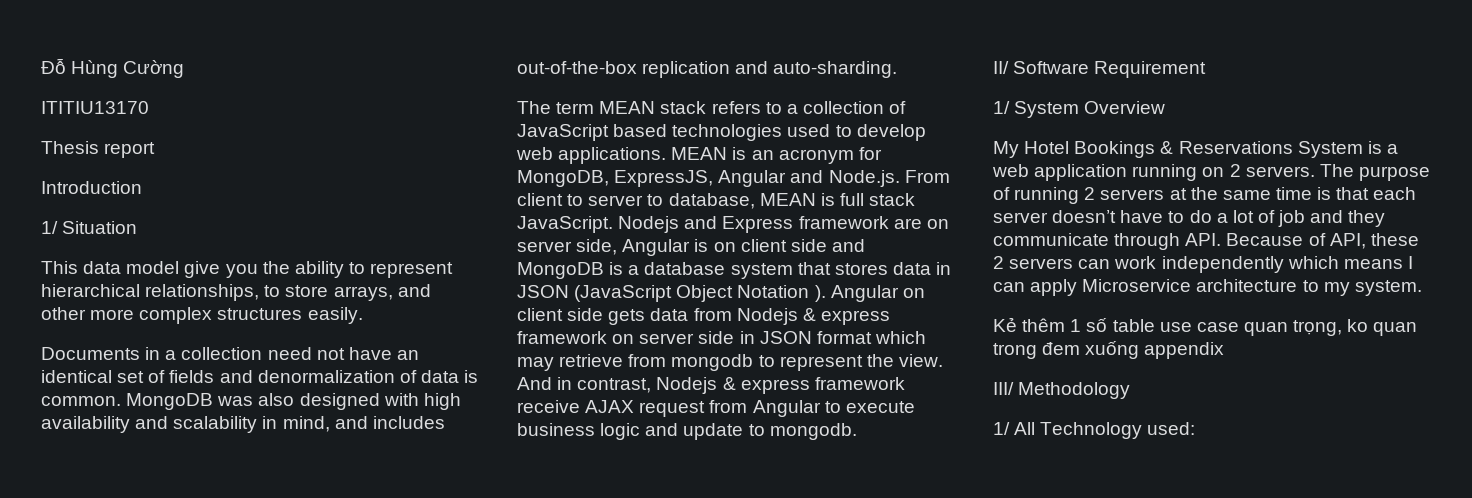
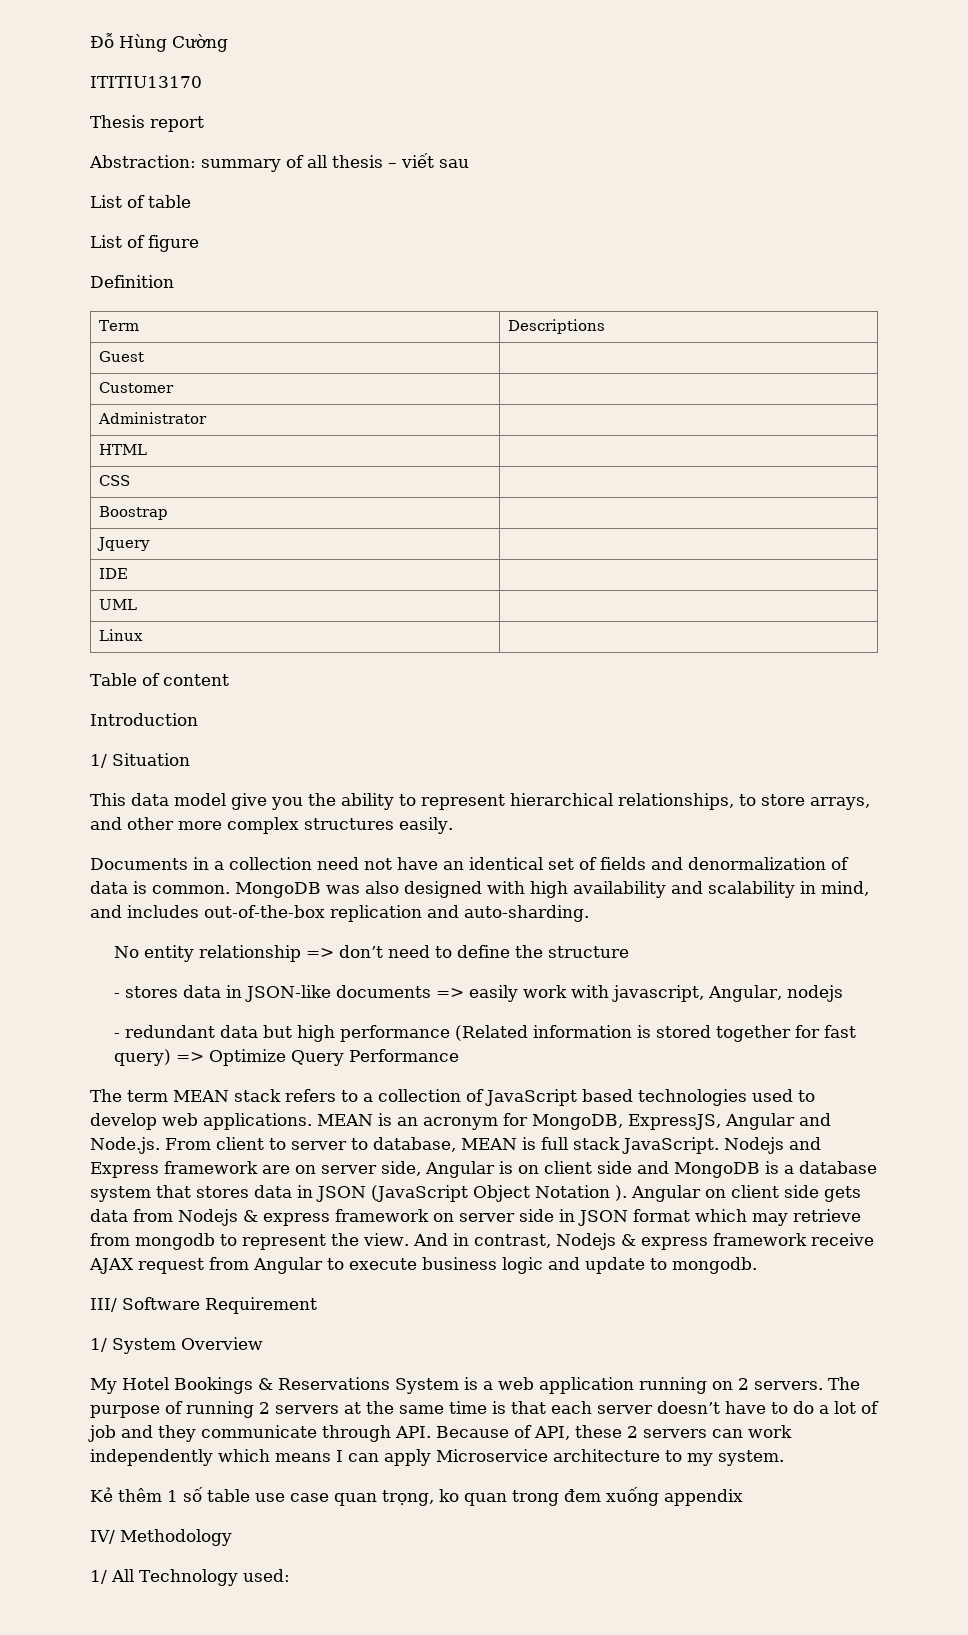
(156, 150) none -> [89,153,469,172] [90,195,191,208] [90,235,199,252] [90,275,174,288] [99,320,140,331] [508,319,606,334] [99,351,145,362] [99,382,175,393] [98,412,208,424] [99,444,148,455] [99,475,131,486] [99,506,169,520] [97,537,151,551] [99,568,129,579] [99,599,138,610] [99,629,144,641] [90,673,229,686] // Abstraction: summary of all thesis – viết sau // List of table // List of figure // Definition // Term | Descriptions // Guest | // Customer | // Administrator | // HTML | // CSS | // Boostrap | // Jquery | // IDE | // UML | // Linux | // Table of content
(898, 69) none -> [114,945,630,962] [114,985,844,1002] [114,1025,857,1042] [114,1049,460,1066] // No entity relationship => don’t need to define the structure // - stores data in JSON-like documents => easily work with javascript, Angular, nodejs // - redundant data but high performance (Related information is stored together for fast query) => Optimize Query Performance
[993,61,1009,74] II/ -> [90,1298,117,1312] III/
[993,382,1014,395] III/ -> [90,1530,115,1544] IV/

